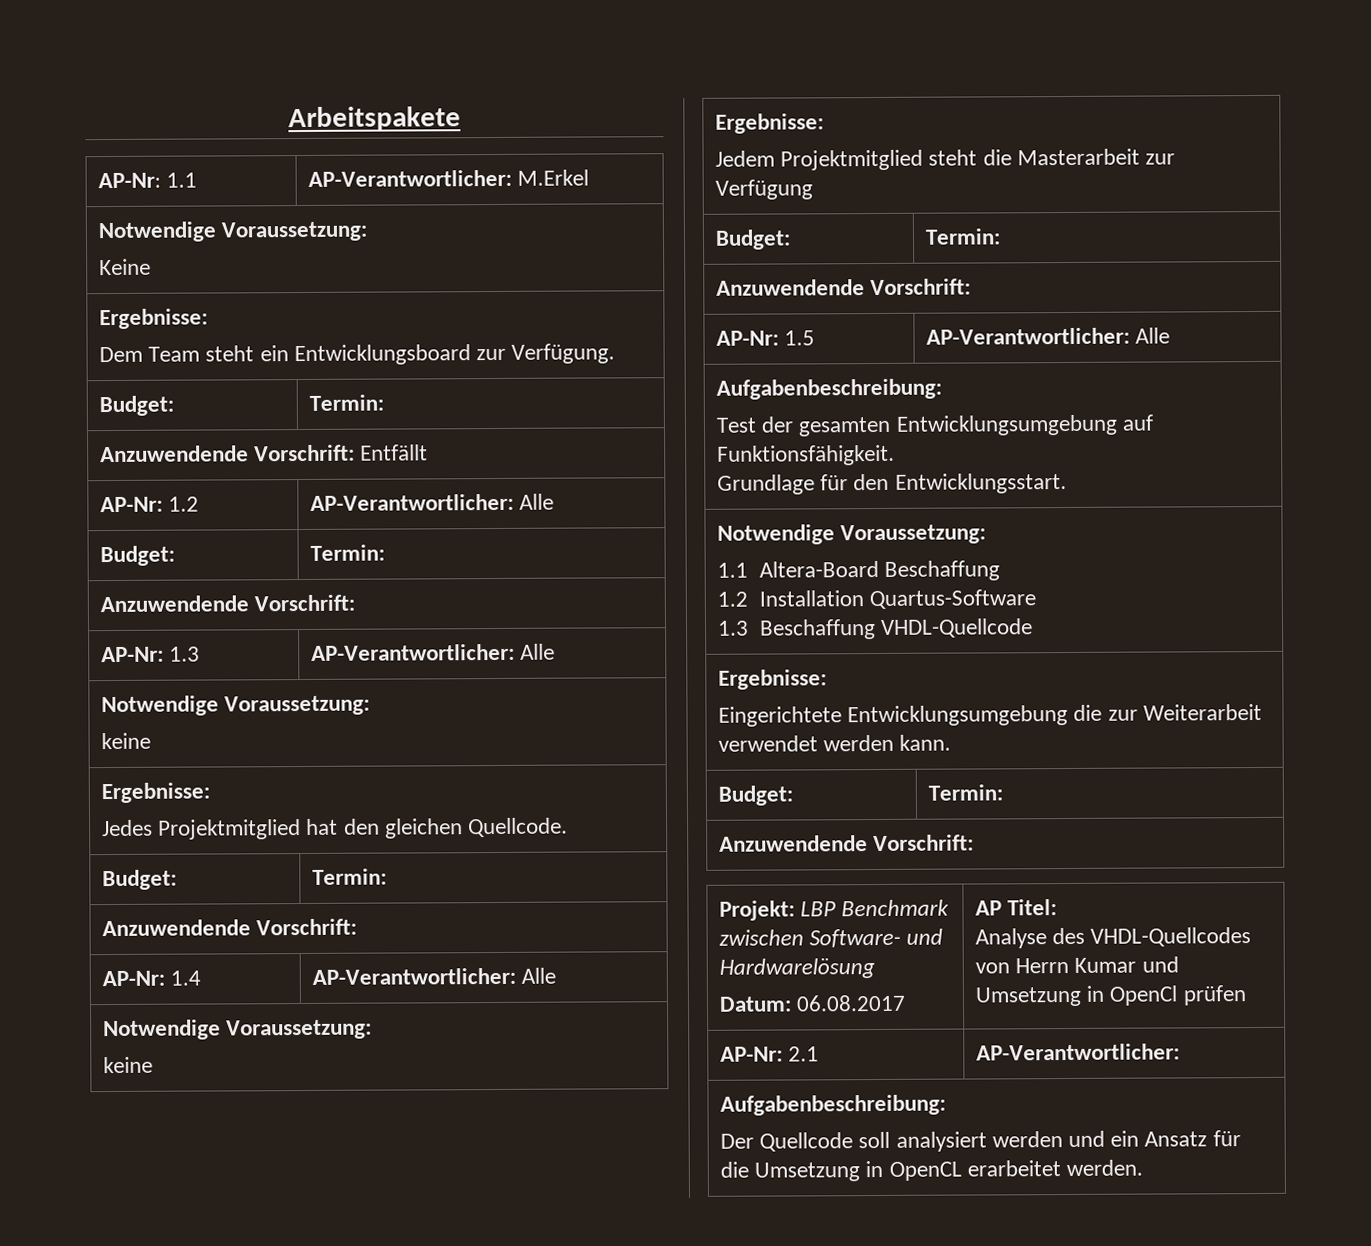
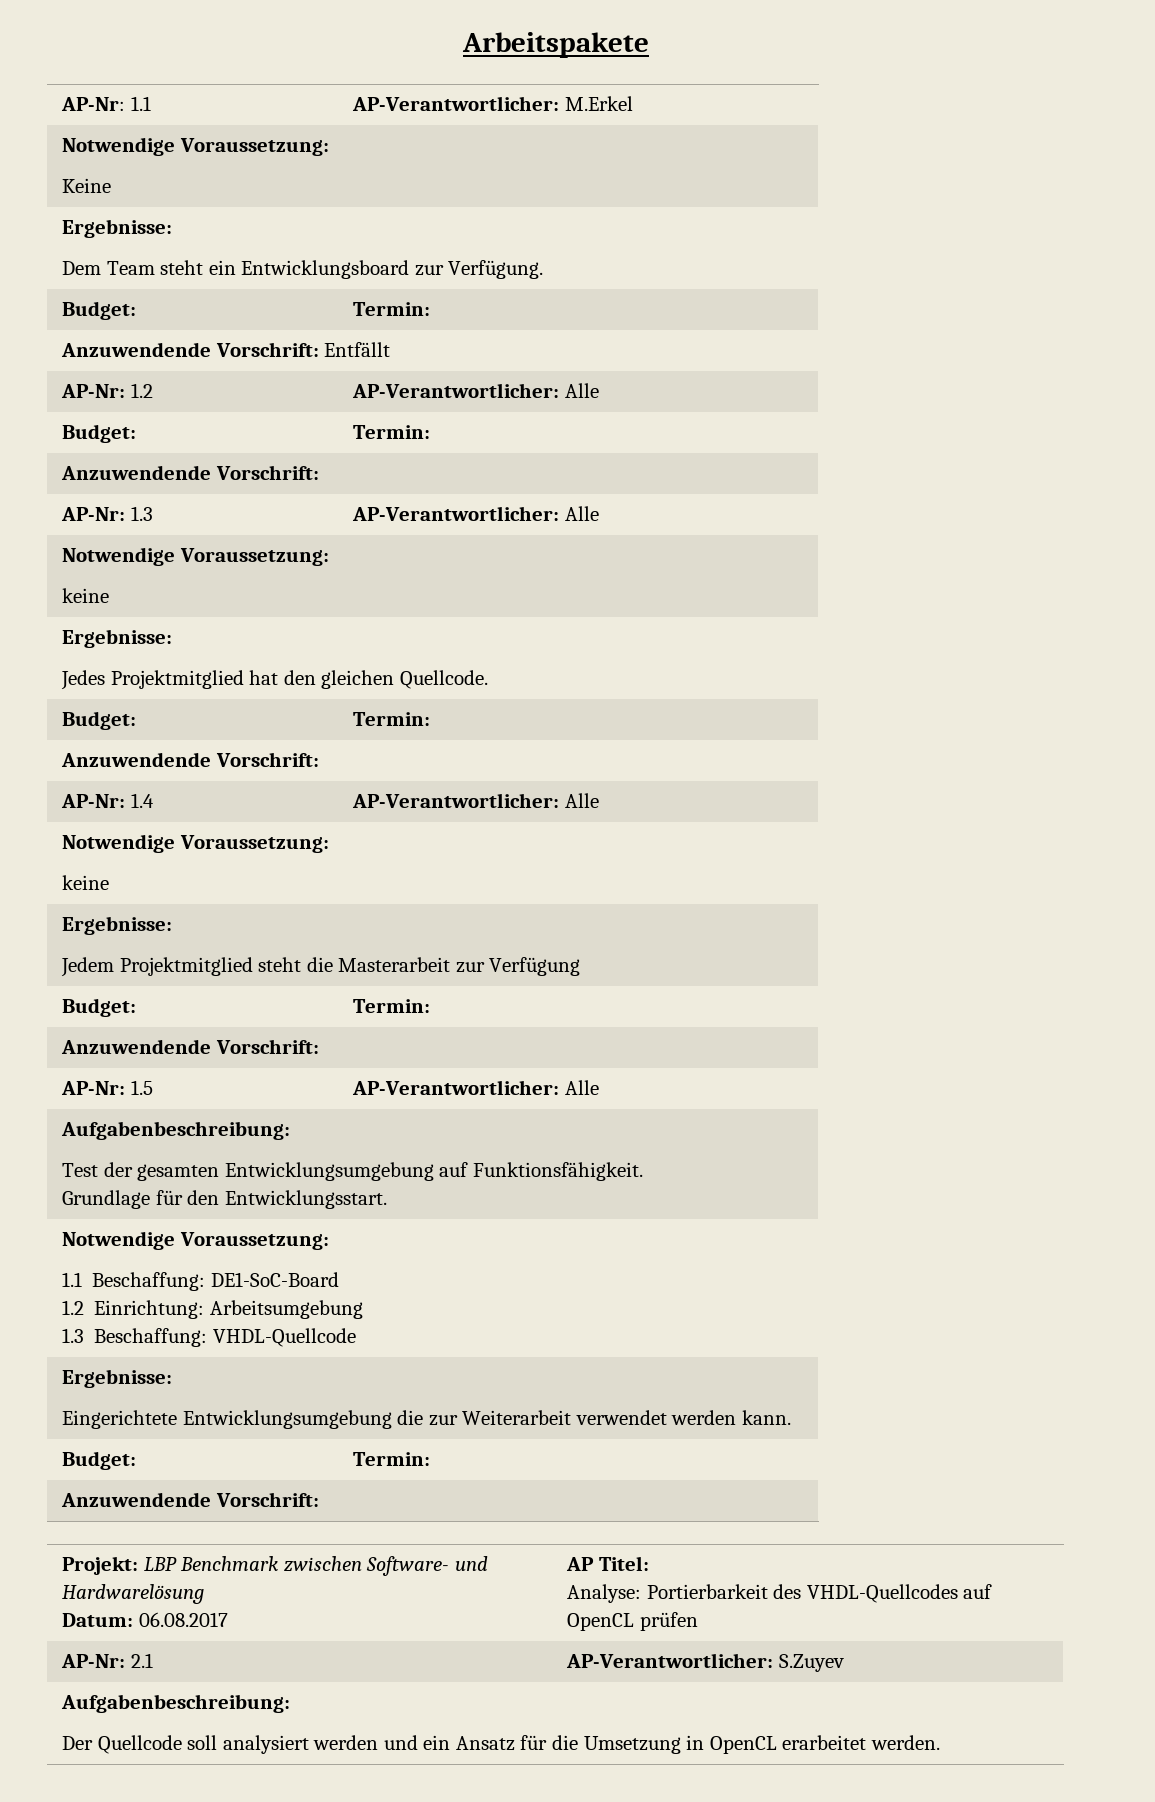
[758,560,1000,581] [717,589,1036,610] [717,619,876,640] Altera-Board Beschaffung // 1.2 Installation Quartus-Software // 1.3 Beschaffung -> [92,1272,339,1291] [62,1300,363,1319] [62,1328,208,1347] Beschaffung: DE1-SoC-Board // 1.2 Einrichtung: Arbeitsumgebung // 1.3 Beschaffung:
[975,927,1252,949] [975,956,1179,974] [975,985,1179,1007] Analyse des VHDL-Quellcodes von Herrn Kumar und Umsetzung in OpenCl -> [567,1584,993,1603] [567,1613,635,1631] Analyse: Portierbarkeit des VHDL-Quellcodes auf OpenCL
(1181, 1052) none -> [778,1654,844,1672] S.Zuyev

